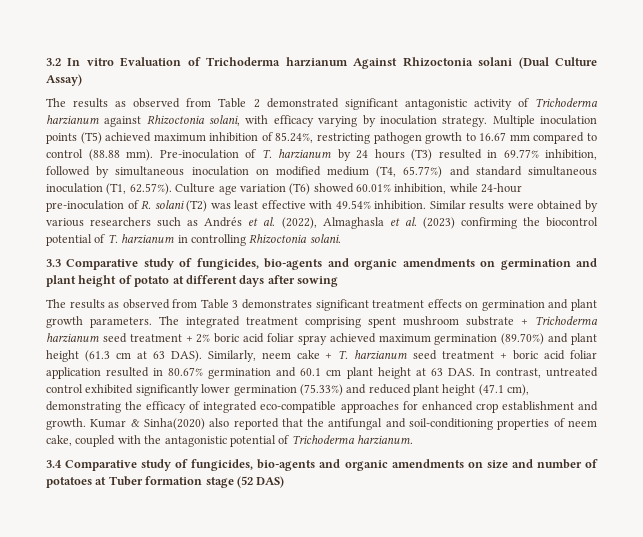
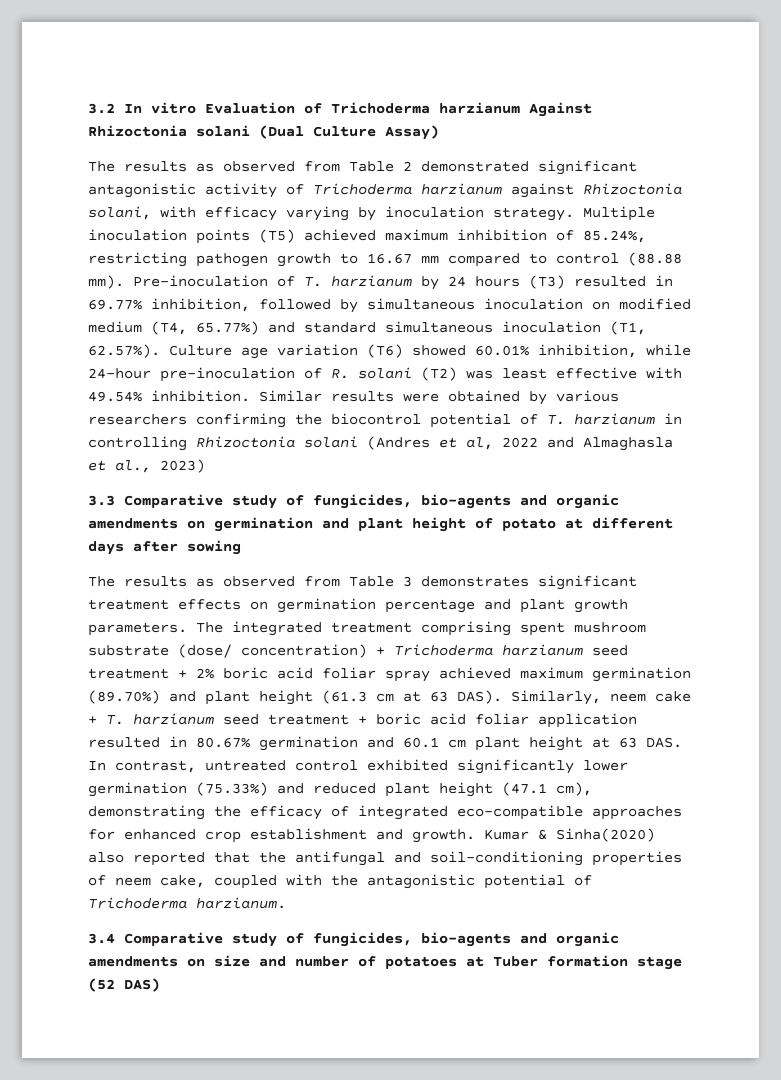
[157,217,455,229] such as Andrés et al. (2022), Almaghasla et al. (2023) -> (187, 419) none
[309,234,341,243] solani. -> [304,436,673,451] [88,459,205,473] solani (Andres et al, 2022 and Almaghasla et al., 2023)
(545, 305) none -> [385,599,475,613] percentage
(514, 321) none -> [178,644,367,658] (dose/ concentration)

